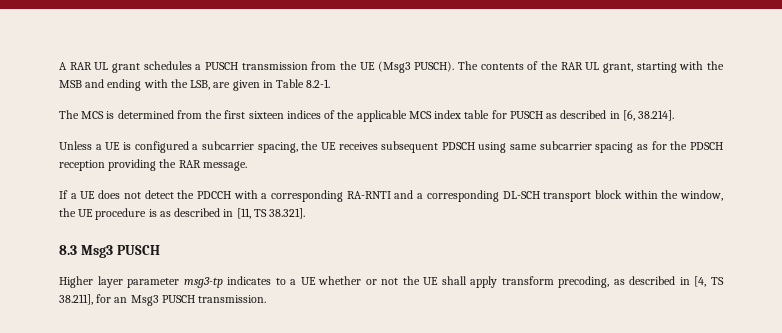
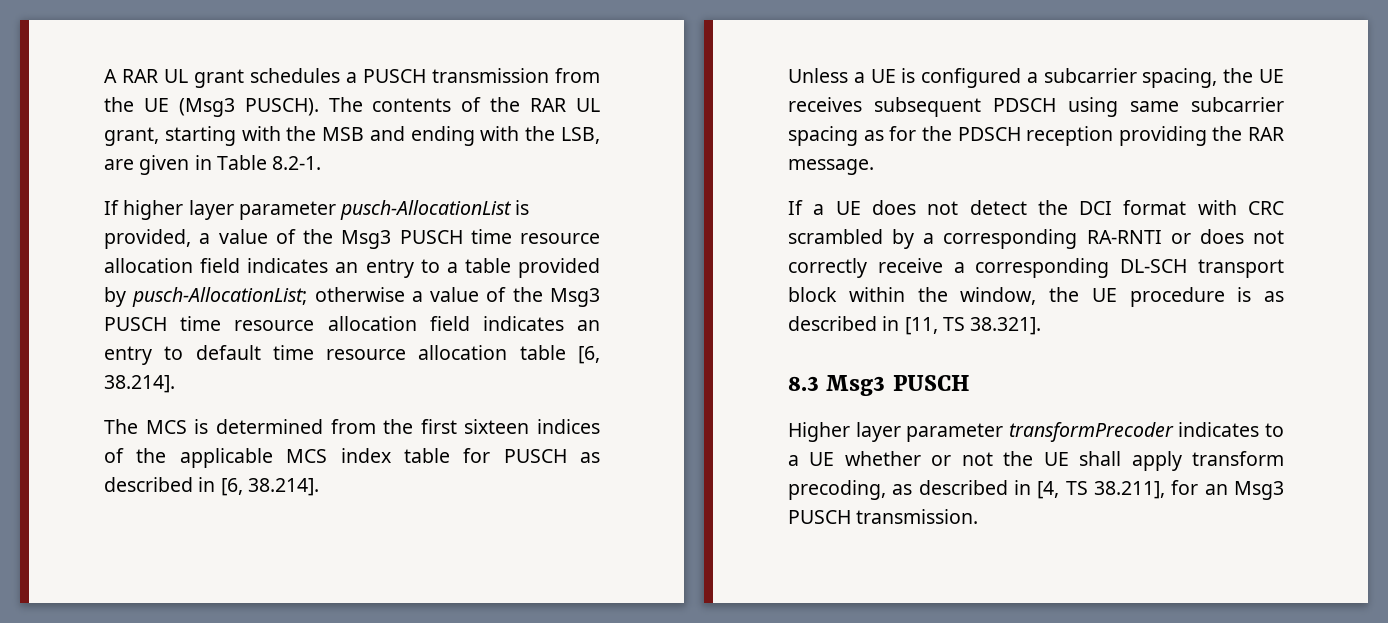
(331, 83) none -> [104,200,530,220] [104,229,600,249] [104,258,600,278] [104,287,600,307] [104,316,600,331] [104,345,600,365] [104,375,175,393] // If higher layer parameter pusch-AllocationList is provided, a value of the Msg3 PUSCH time resource allocation field indicates an entry to a table provided by pusch-AllocationList; otherwise a value of the Msg3 PUSCH time resource allocation field indicates an entry to default time resource allocation table [6, 38.214].
[196,190,414,202] PDCCH with a corresponding RA-RNTI and -> [1079,200,1284,215] [788,229,1284,249] [788,258,943,278] DCI format with CRC scrambled by a corresponding RA-RNTI or does not correctly receive
[183,277,223,288] msg3-tp -> [1008,422,1174,442] transformPrecoder

